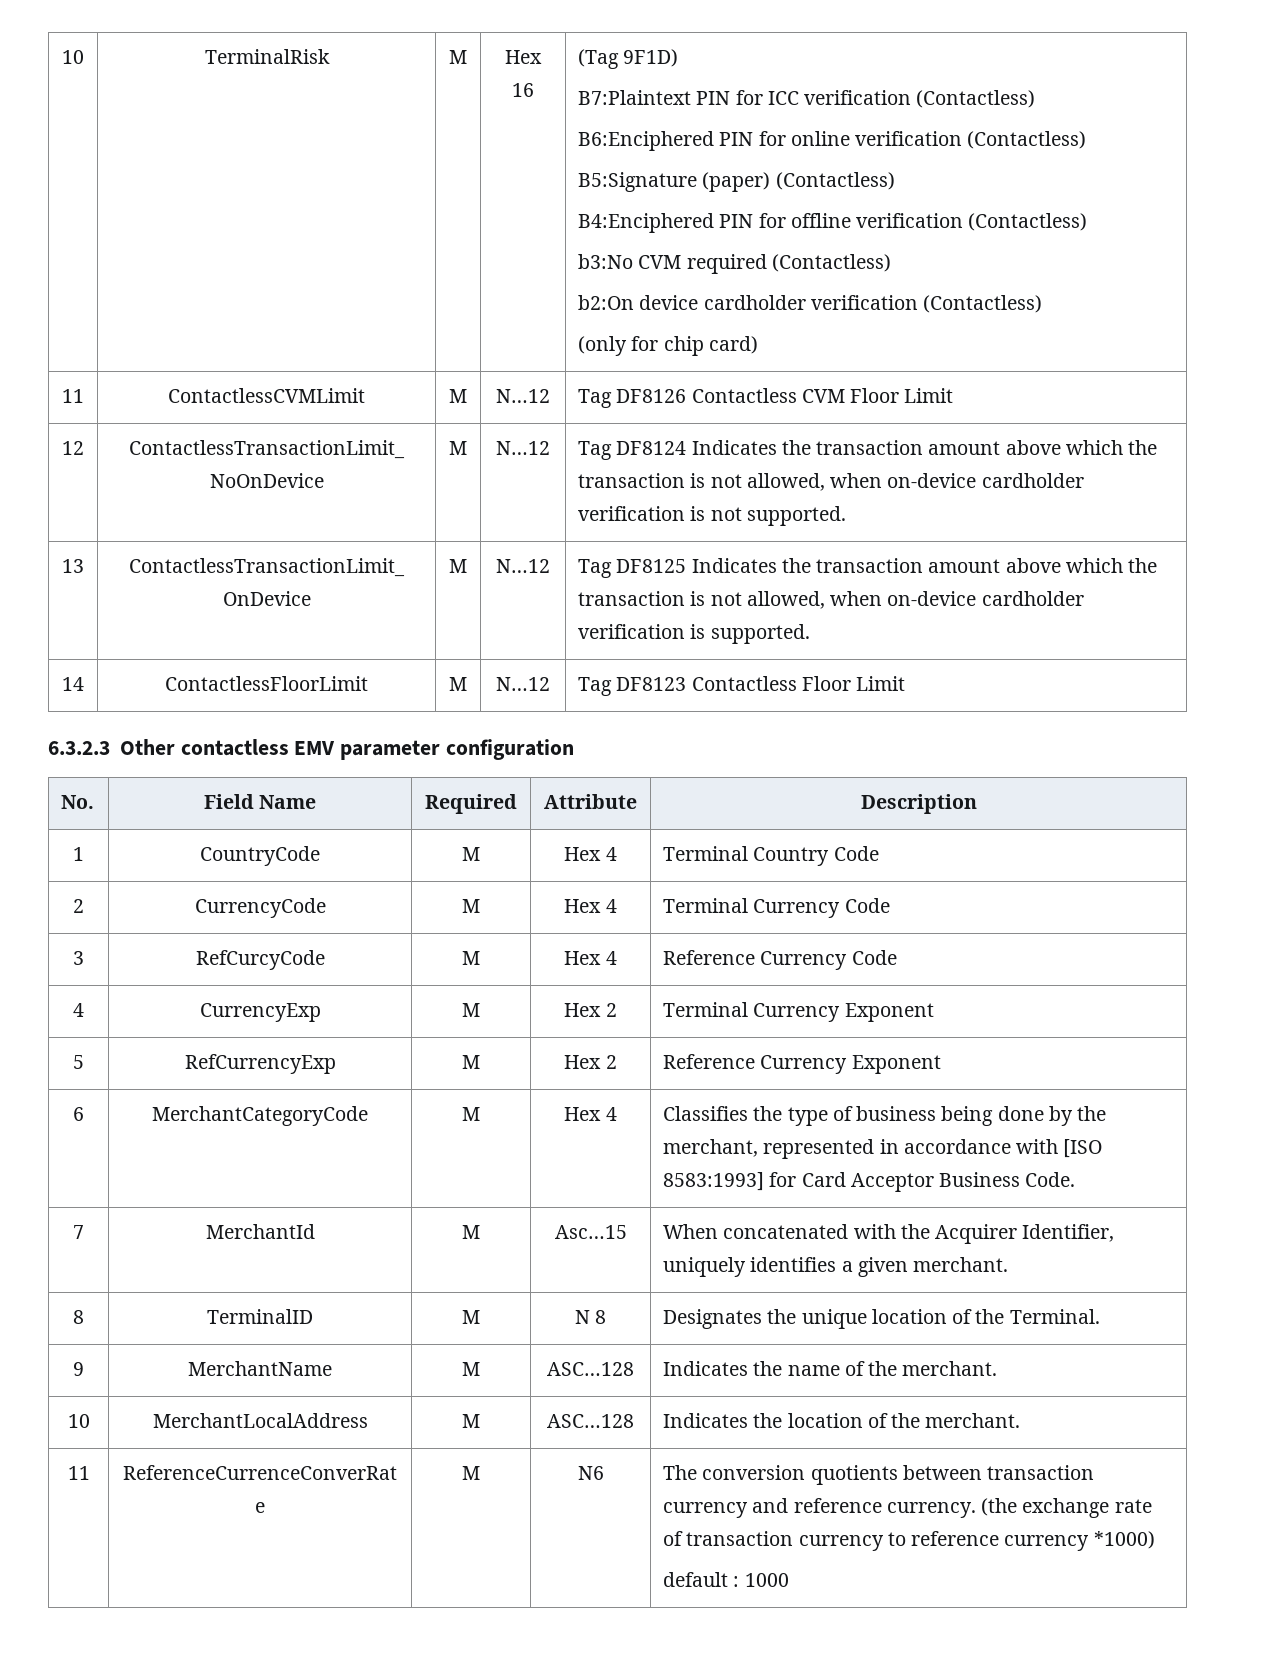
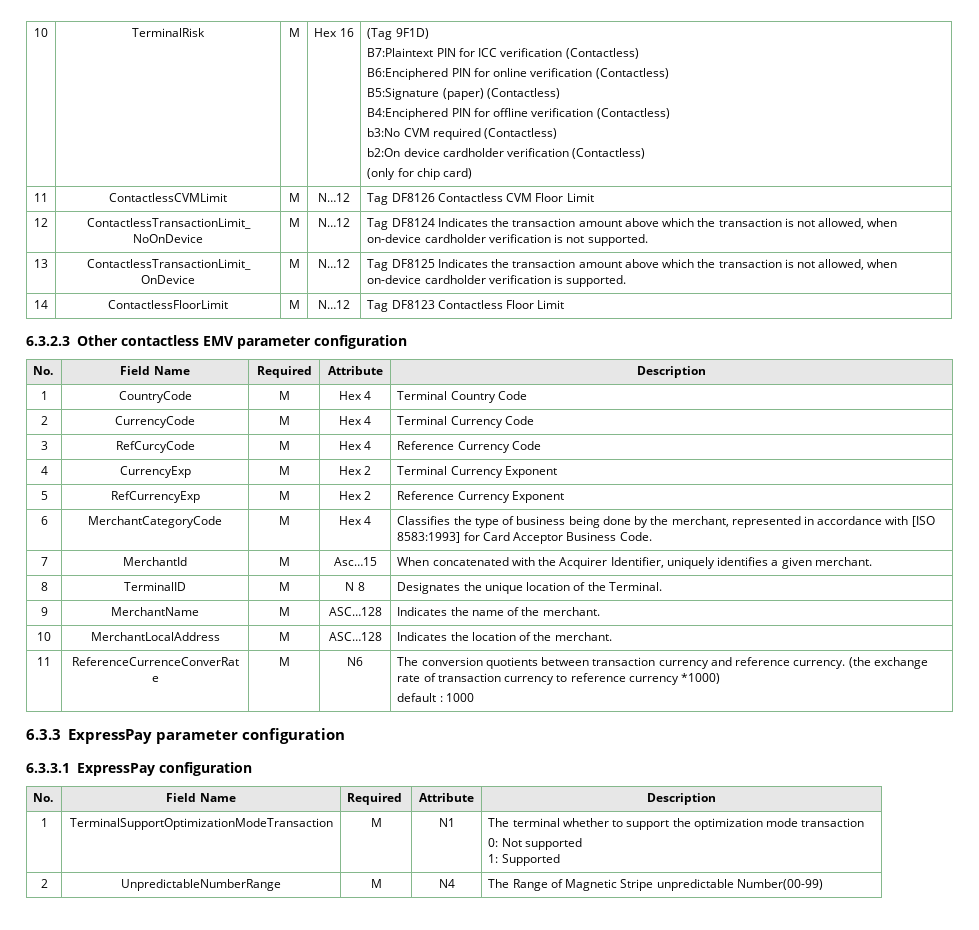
(789, 1580) none -> [26,728,345,744] [26,762,252,776] [33,793,54,802] [166,793,236,802] [347,793,403,805] [419,793,474,802] [647,793,717,805] [40,818,48,827] [69,818,333,830] [370,818,382,827] [438,818,455,827] [488,818,865,830] [488,838,582,850] [488,854,560,866] [40,879,48,888] [121,879,281,891] [370,879,382,888] [438,879,455,888] [488,879,823,891] // 6.3.3 ExpressPay parameter configuration // 6.3.3.1 ExpressPay configuration // No. | Field Name | Required | Attribute | Description // 1 | TerminalSupportOptimizationModeTransaction | M | N1 | The terminal whether to support the optimization mode transaction // 0: Not supported // 1: Supported // 2 | UnpredictableNumberRange | M | N4 | The Range of Magnetic Stripe unpredictable Number(00-99)

